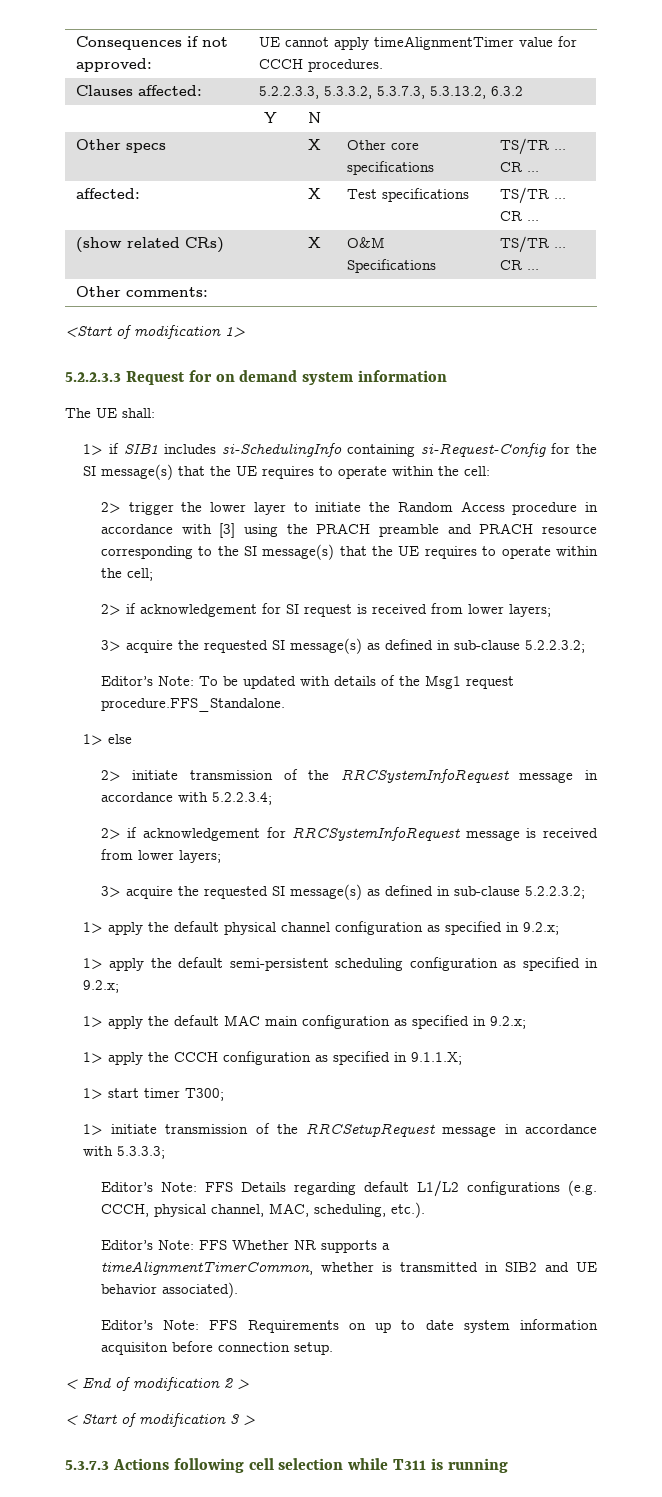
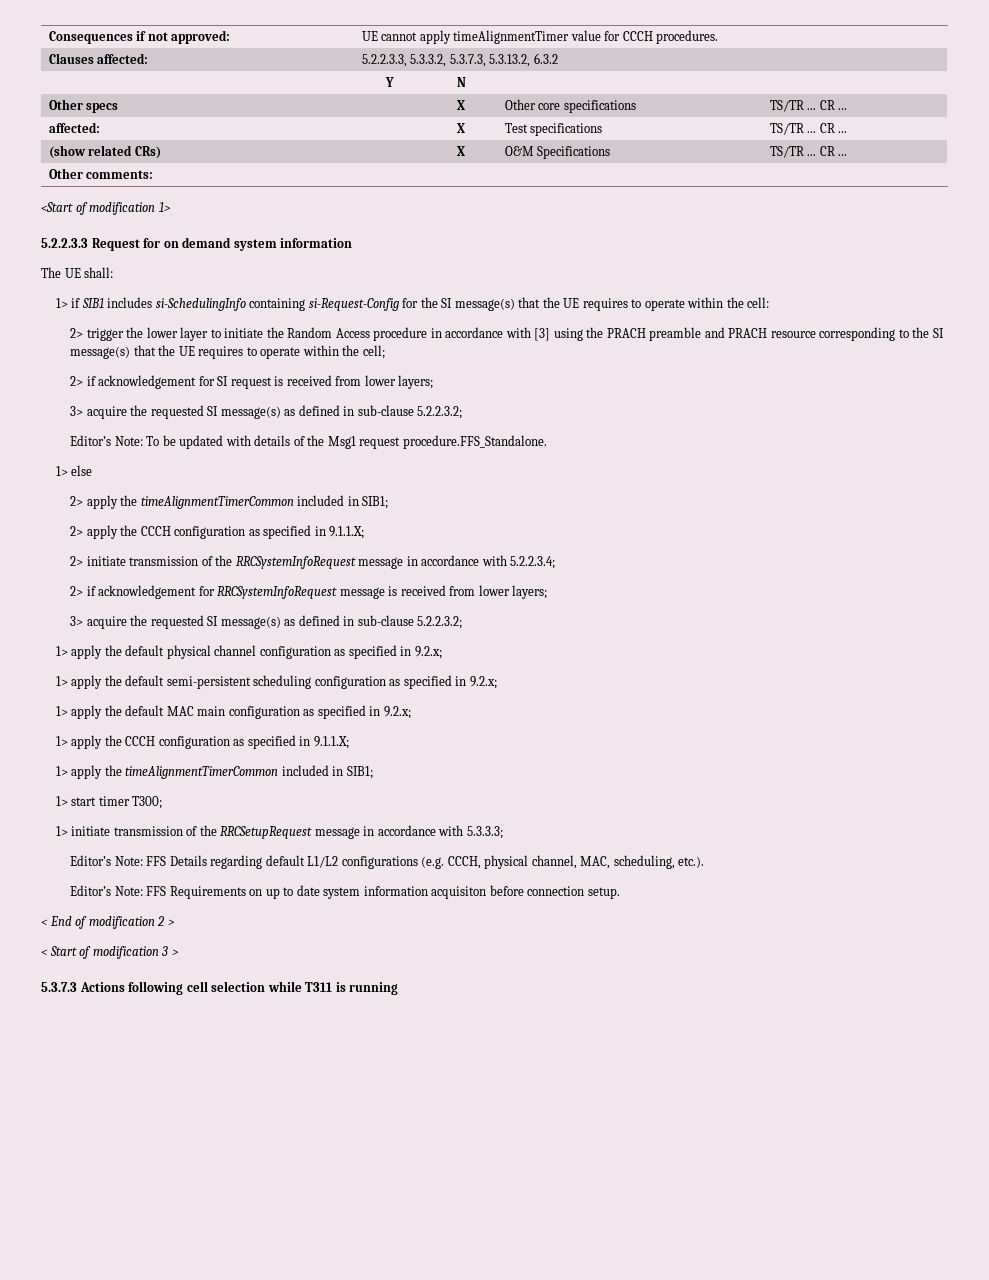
(132, 739) none -> [70,495,389,509] [70,525,365,539] // 2> apply the timeAlignmentTimerCommon included in SIB1; // 2> apply the CCCH configuration as specified in 9.1.1.X;
(462, 1058) none -> [55,765,373,779] // 1> apply the timeAlignmentTimerCommon included in SIB1;
[100,1240,390,1253] [100,1261,597,1275] [100,1282,238,1298] // Editor’s Note: FFS Whether NR supports a timeAlignmentTimerCommon, whether is transmitted in SIB2 and UE behavior associated). -> (705, 862) none

